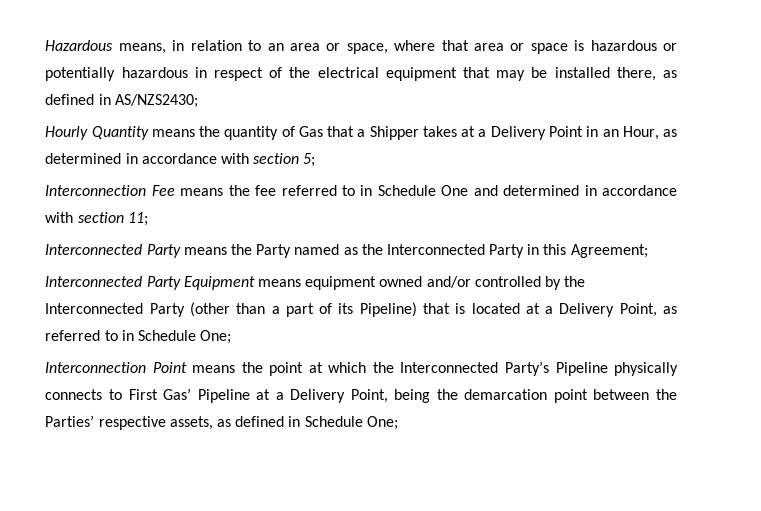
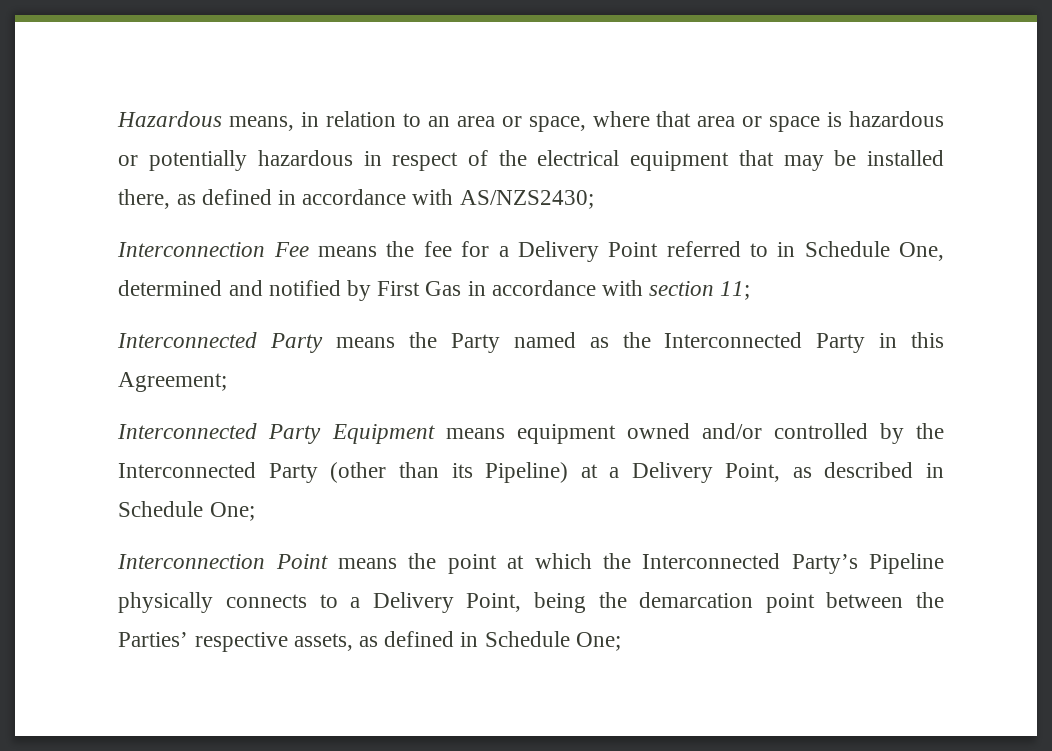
[114,94,198,108] [45,126,678,140] [45,153,316,167] AS/NZS2430; // Hourly Quantity means the quantity of Gas that a Shipper takes at a Delivery Point in an Hour, as determined in accordance with section 5; -> [302,189,594,209] accordance with AS/NZS2430;
[281,185,580,196] referred to in Schedule One and determined -> [461,241,945,262] [118,280,462,301] for a Delivery Point referred to in Schedule One, determined and notified by First Gas
[271,302,520,317] a part of its Pipeline) that is located -> [451,462,569,483] its Pipeline)
[45,330,118,341] referred to -> [824,462,914,478] described
[128,388,271,403] First Gas’ Pipeline at -> (338, 601) none

